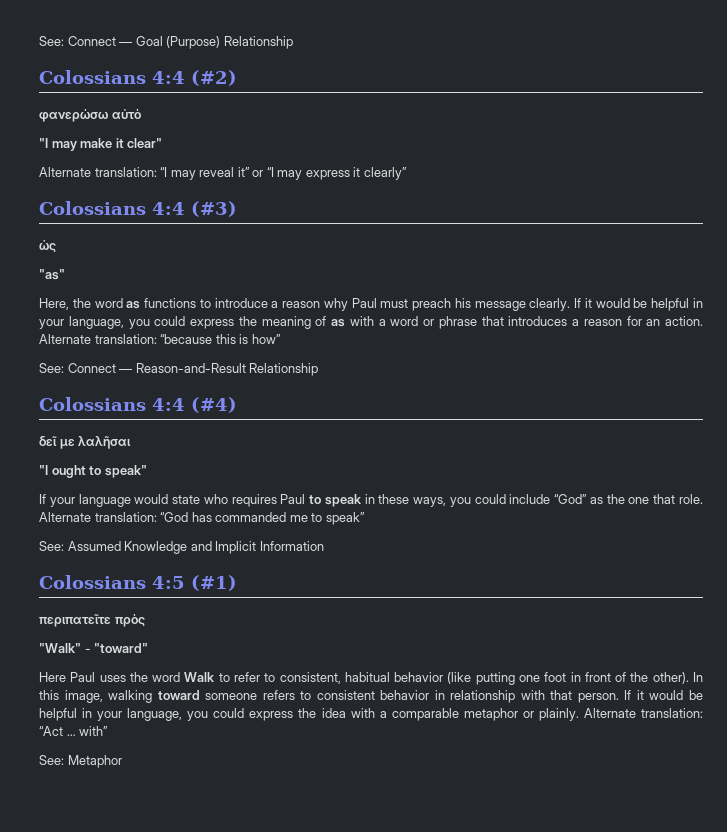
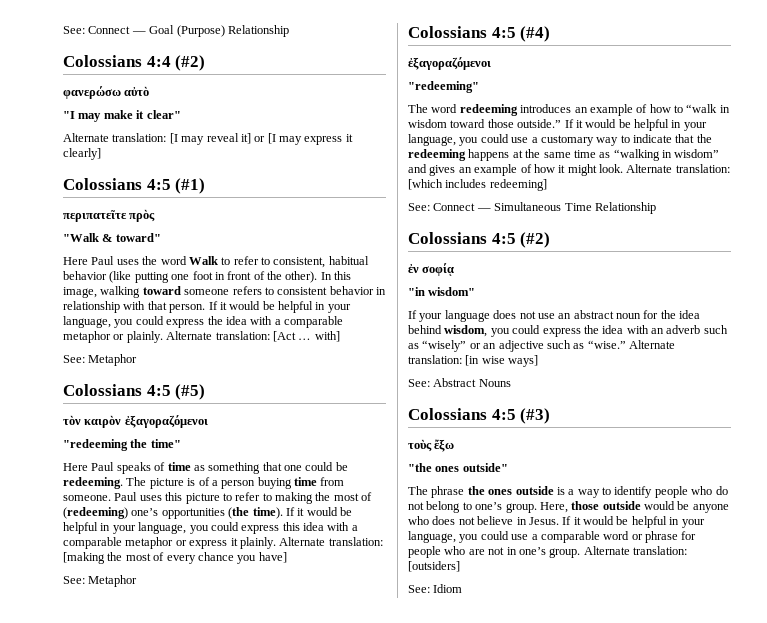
[160,167,168,177] “I -> [169,133,178,144] [I
[237,167,407,180] [39,201,237,217] [39,240,56,252] [39,269,65,280] [39,298,704,311] [39,316,703,329] [39,334,281,344] [39,363,319,376] [39,397,237,413] [39,436,132,449] [39,465,147,478] [39,494,704,507] [39,512,365,525] [39,541,324,554] it” or “I may express it clearly” // Colossians 4:4 (#3) // ὡς // "as" // Here, the word as functions to introduce a reason why Paul must preach his message clearly. If it would be helpful in your language, you could express the meaning of as with a word or phrase that introduces a reason for an action. Alternate translation: “because this is how” // See: Connect — Reason-and-Result Relationship // Colossians 4:4 (#4) // δεῖ με λαλῆσαι // "I ought to speak" // If your language would state who requires Paul to speak in these ways, you could include “God” as the one that role. Alternate translation: “God has commanded me to speak” // See: Assumed Knowledge and Implicit Information -> [240,133,353,145] [63,148,101,160] it] or [I may express it clearly]
[39,643,149,653] "Walk" - "toward" -> [63,233,161,242] "Walk & toward"
[39,726,109,736] [39,755,122,768] “Act … with” // See: Metaphor -> [272,331,340,342] [63,354,138,366] [63,384,206,400] [63,415,208,428] [63,439,181,451] [63,462,348,474] [63,477,345,489] [63,492,373,504] [63,507,352,519] [63,522,358,534] [63,537,383,549] [63,552,287,564] [63,575,138,587] [408,26,551,42] [408,57,491,70] [408,81,479,93] [408,104,730,116] [408,119,707,131] [408,134,712,146] [408,149,720,161] [408,164,730,176] [408,179,547,191] [408,202,656,214] [408,232,551,248] [408,263,455,276] [408,287,476,296] [408,310,701,322] [408,325,728,337] [408,340,675,352] [408,355,539,367] [408,378,511,387] [408,408,551,424] [408,439,455,452] [408,463,508,472] [408,486,728,498] [408,501,729,513] [408,516,705,528] [408,531,697,543] [408,546,687,558] [408,561,460,572] [408,584,463,593] [Act … with] // See: Metaphor // Colossians 4:5 (#5) // τὸν καιρὸν ἐξαγοραζόμενοι // "redeeming the time" // Here Paul speaks of time as something that one could be redeeming. The picture is of a person buying time from someone. Paul uses this picture to refer to making the most of (redeeming) one’s opportunities (the time). If it would be helpful in your language, you could express this idea with a comparable metaphor or express it plainly. Alternate translation: [making the most of every chance you have] // See: Metaphor // Colossians 4:5 (#4) // ἐξαγοραζόμενοι // "redeeming" // The word redeeming introduces an example of how to “walk in wisdom toward those outside.” If it would be helpful in your language, you could use a customary way to indicate that the redeeming happens at the same time as “walking in wisdom” and gives an example of how it might look. Alternate translation: [which includes redeeming] // See: Connect — Simultaneous Time Relationship // Colossians 4:5 (#2) // ἐν σοφίᾳ // "in wisdom" // If your language does not use an abstract noun for the idea behind wisdom, you could express the idea with an adverb such as “wisely” or an adjective such as “wise.” Alternate translation: [in wise ways] // See: Abstract Nouns // Colossians 4:5 (#3) // τοὺς ἔξω // "the ones outside" // The phrase the ones outside is a way to identify people who do not belong to one’s group. Here, those outside would be anyone who does not believe in Jesus. If it would be helpful in your language, you could use a comparable word or phrase for people who are not in one’s group. Alternate translation: [outsiders] // See: Idiom

